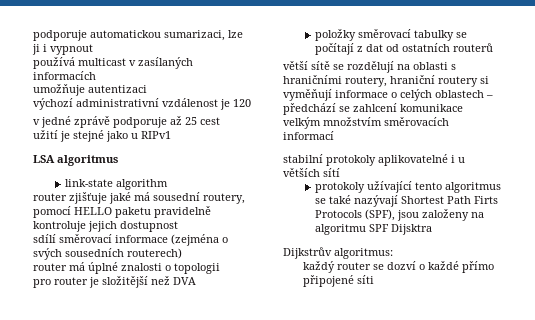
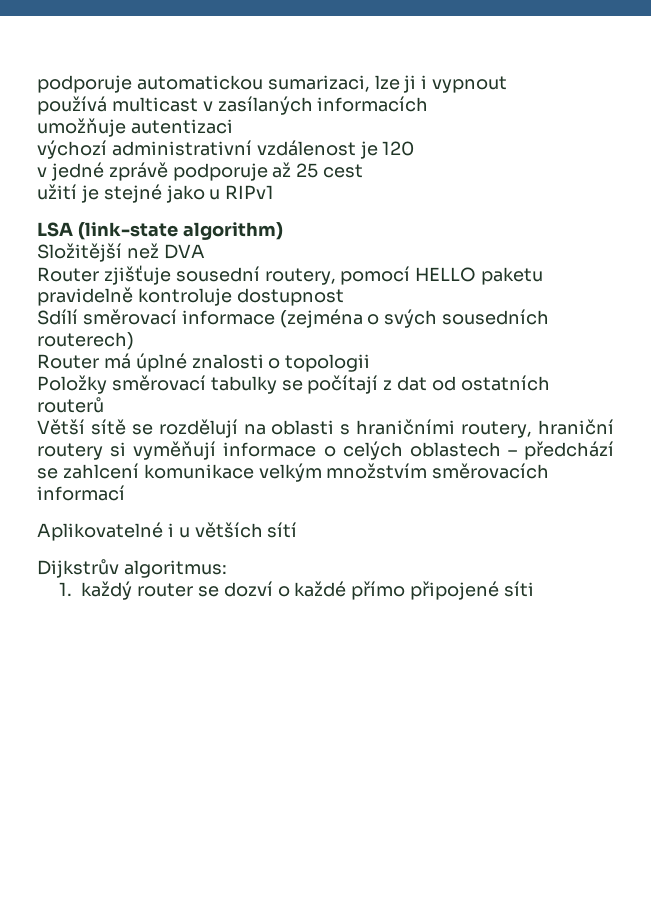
[57,155,118,166] [65,179,169,190] [33,192,150,204] algoritmus // link-state algorithm // router zjišťuje jaké má -> [77,222,283,240] [37,243,205,262] [37,265,171,285] (link-state algorithm) // Složitější než DVA // Router zjišťuje
[88,221,117,232] jejich -> (232, 297) none
[33,234,56,243] sdílí -> [37,309,78,325] Sdílí
[33,263,67,271] router -> [37,354,99,369] Router
[33,276,196,288] [315,29,357,41] pro router je složitější než DVA // položky -> [37,375,107,394] Položky
[283,61,308,70] větší -> [37,419,85,435] Větší
[283,154,448,166] stabilní protokoly aplikovatelné -> [37,522,163,541] Aplikovatelné
[315,181,502,193] [315,195,499,207] [315,209,485,221] [315,224,433,235] // protokoly užívající tento algoritmus se také nazývají Shortest Path Firts Protocols (SPF), jsou založeny na algoritmu SPF Dijsktra -> (298, 530) none
(393, 253) none -> [59,582,73,596] 1.

